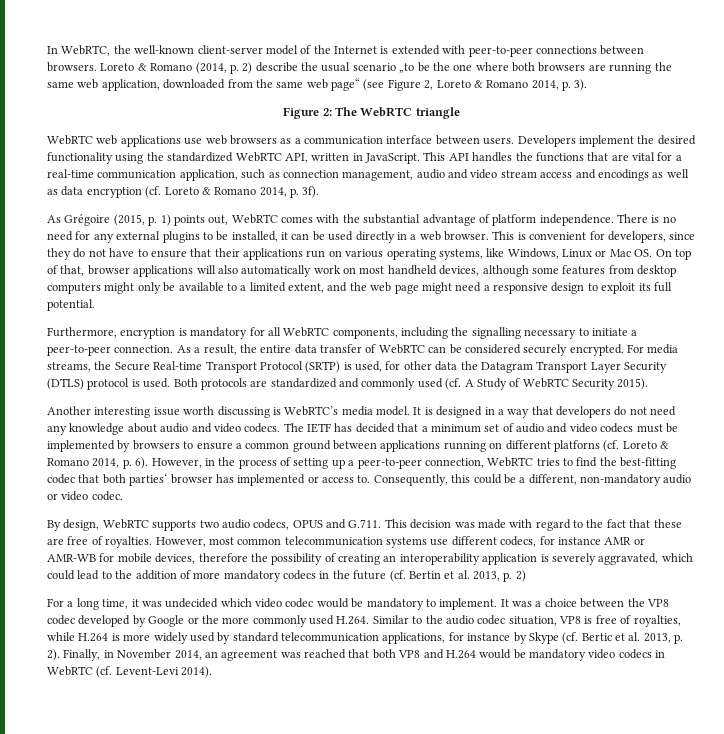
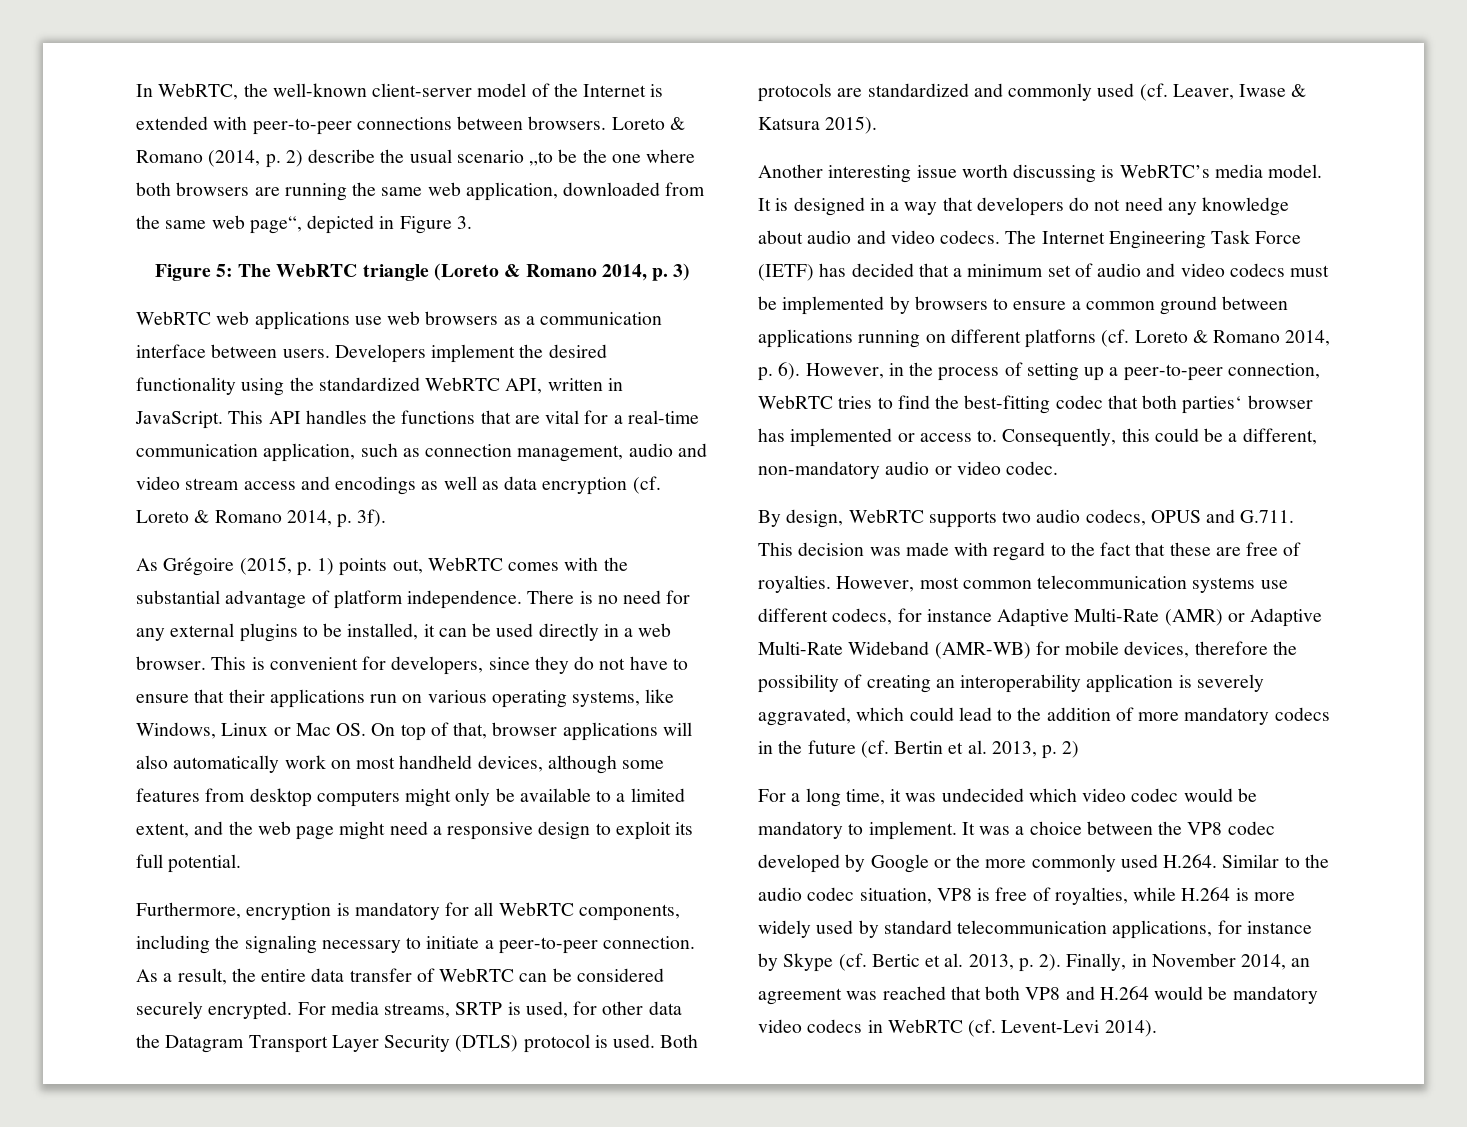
[331,78,588,91] [283,107,460,119] page“ (see Figure 2, Loreto & Romano 2014, p. 3). // Figure 2: The WebRTC triangle -> [249,215,472,234] [154,263,691,281] page“, depicted in Figure 3. // Figure 5: The WebRTC triangle (Loreto & Romano 2014, p. 3)
[471,327,521,339] signalling -> [244,935,317,954] signaling
[94,361,341,373] the Secure Real-time Transport Protocol (SRTP) -> [455,1002,503,1015] SRTP
[464,378,615,390] A Study of WebRTC Security -> [1172,84,1307,100] [758,117,820,130] Leaver, Iwase & Katsura
[307,423,331,433] IETF -> [1041,230,1302,249] [758,264,814,281] Internet Engineering Task Force (IETF)
[604,537,645,545] [47,554,96,562] AMR or AMR-WB -> [997,608,1323,627] [758,641,1031,659] Adaptive Multi-Rate (AMR) or Adaptive Multi-Rate Wideband (AMR-WB)

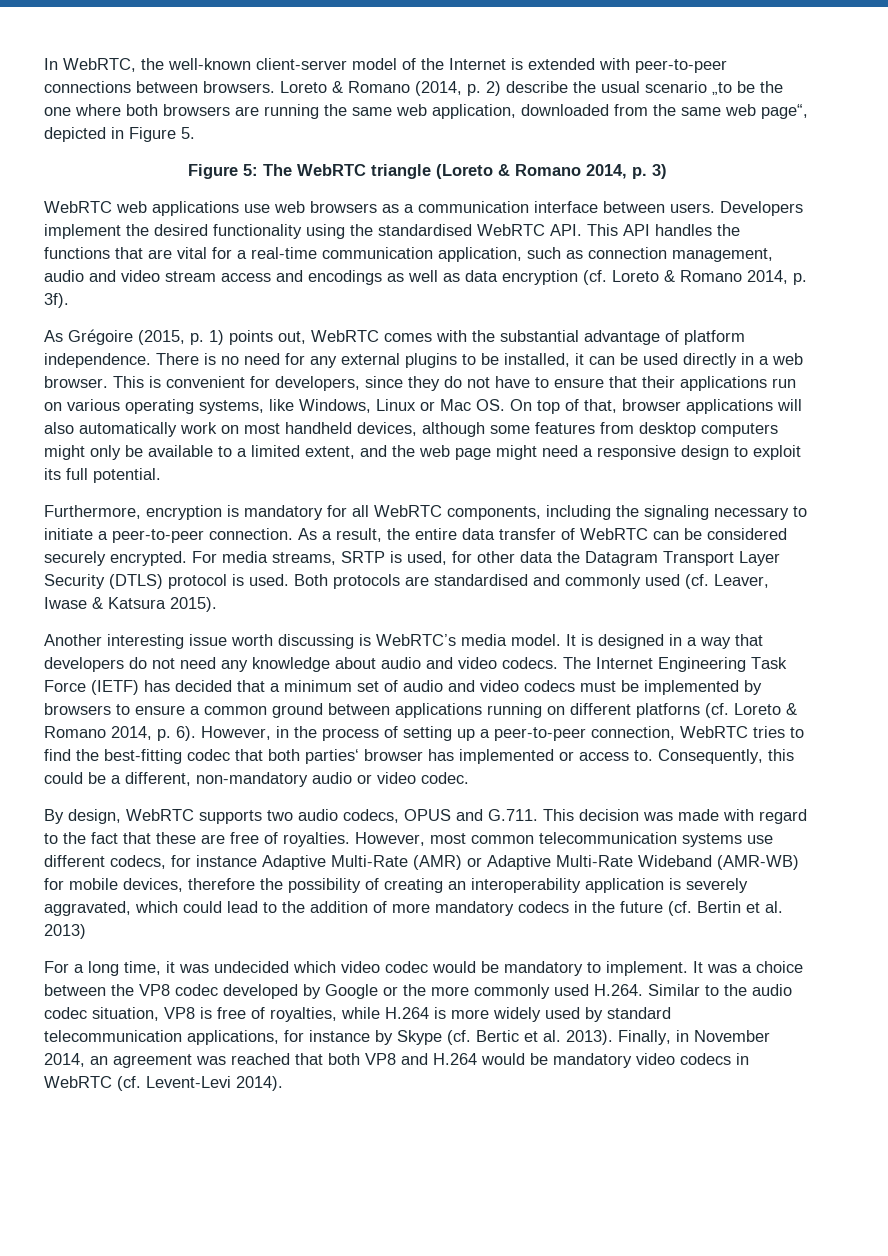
[456,216,472,229] 3. -> [181,127,195,139] 5.
[318,377,623,394] [135,411,223,429] standardized WebRTC API, written in JavaScript. -> [378,224,582,236] standardised WebRTC API.
[867,83,969,97] standardized -> [434,574,528,586] standardised
[991,741,1080,759] 2013, p. 2) -> [44,924,86,939] 2013)
[968,954,1062,972] 2013, p. 2). -> [566,1030,613,1045] 2013).

